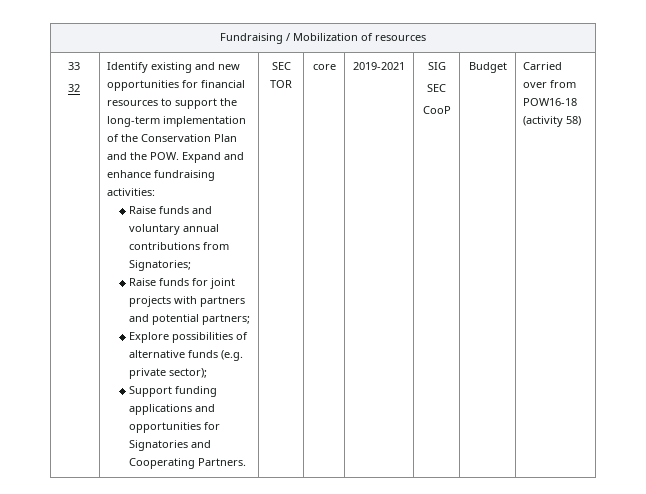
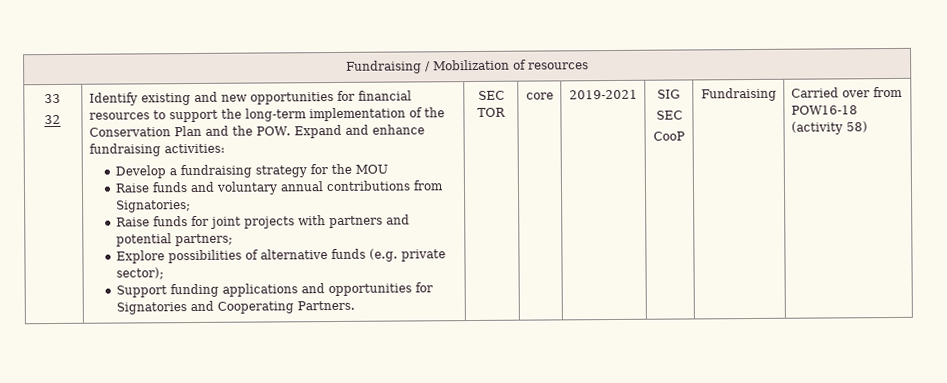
(156, 192) none -> [114,163,388,179] // Develop a fundraising strategy for the MOU
[468,62,507,73] Budget -> [700,87,777,102] Fundraising

